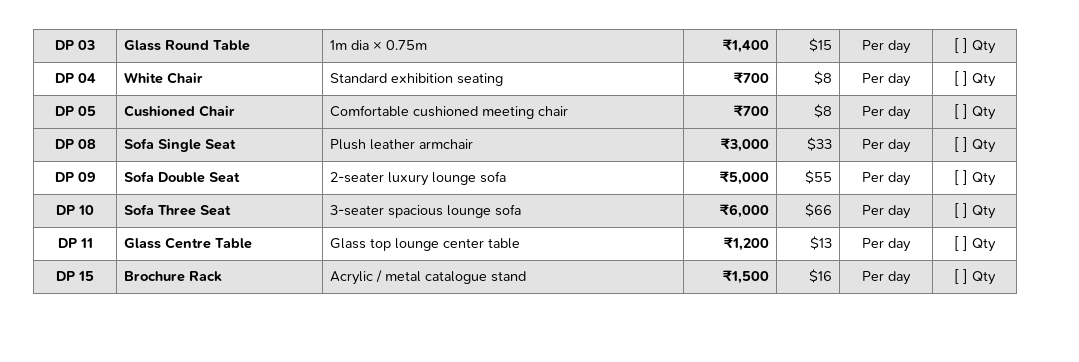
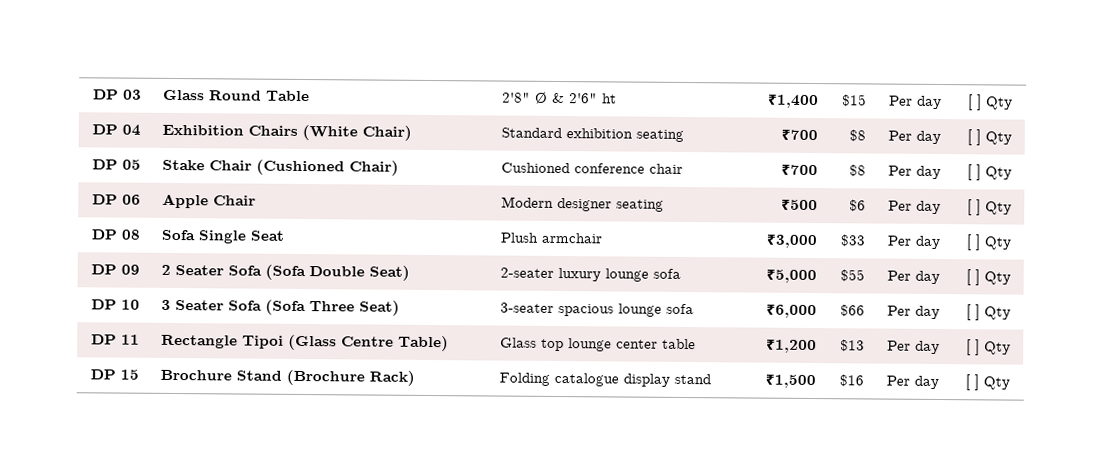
[330,40,428,50] 1m dia × 0.75m -> [502,91,618,104] 2'8" Ø & 2'6" ht
[124,72,204,84] White Chair -> [162,124,413,141] Exhibition Chairs (White Chair)
[124,105,236,117] [330,105,535,119] Cushioned Chair | Comfortable cushioned meeting -> [162,159,400,176] [501,162,646,174] Stake Chair (Cushioned Chair) | Cushioned conference
(996, 113) none -> [92,194,141,205] [162,193,257,209] [501,196,665,212] [780,199,818,212] [848,199,866,212] [887,200,941,215] [967,199,1012,216] // DP 06 | Apple Chair | Modern designer seating | ₹500 | $6 | Per day | [ ] Qty
[370,139,416,150] leather -> (540, 237) none
[124,171,241,183] Sofa Double Seat -> [161,264,411,281] 2 Seater Sofa (Sofa Double Seat)
[124,204,232,216] Sofa Three Seat -> [161,299,401,316] 3 Seater Sofa (Sofa Three Seat)
[124,237,253,249] Glass Centre Table -> [161,334,450,352] Rectangle Tipoi (Glass Centre Table)
[189,271,223,282] [330,270,488,285] Rack | Acrylic / metal catalogue -> [236,369,416,386] [499,372,671,387] Stand (Brochure Rack) | Folding catalogue display

